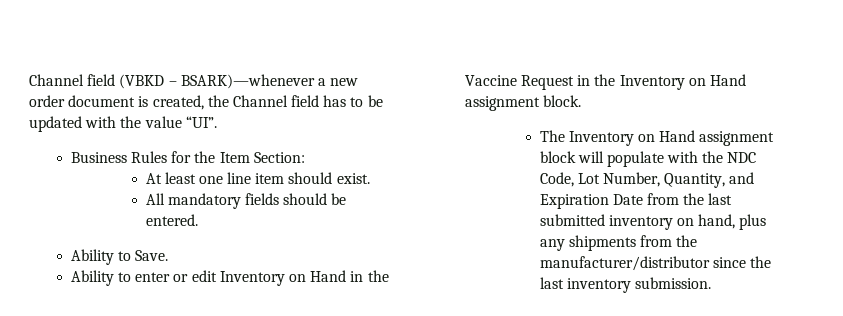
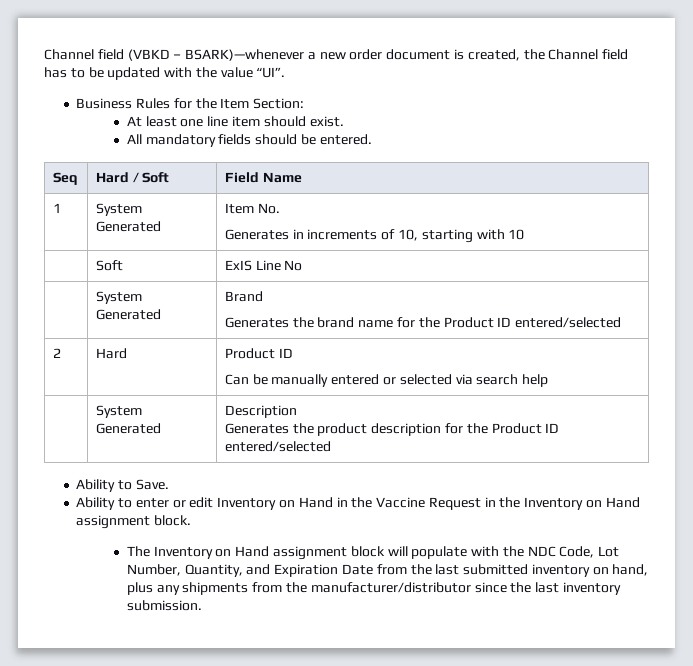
(198, 220) none -> [52,172,78,185] [95,172,170,183] [224,172,302,183] [52,203,61,213] [95,203,142,216] [95,221,161,232] [224,203,280,214] [224,229,525,243] [95,260,123,271] [224,260,303,271] [95,291,142,304] [95,309,161,320] [224,291,263,302] [224,317,622,328] [52,348,61,358] [95,348,127,359] [224,348,293,359] [224,374,549,387] [95,405,142,418] [95,423,161,434] [224,405,297,418] [224,423,560,436] [224,441,331,452] // Seq | Hard / Soft | Field Name // 1 | System Generated | Item No. // Generates in increments of 10, starting with 10 // | Soft | ExIS Line No // | System Generated | Brand // Generates the brand name for the Product ID entered/selected // 2 | Hard | Product ID // Can be manually entered or selected via search help // | System Generated | Description // Generates the product description for the Product ID entered/selected

